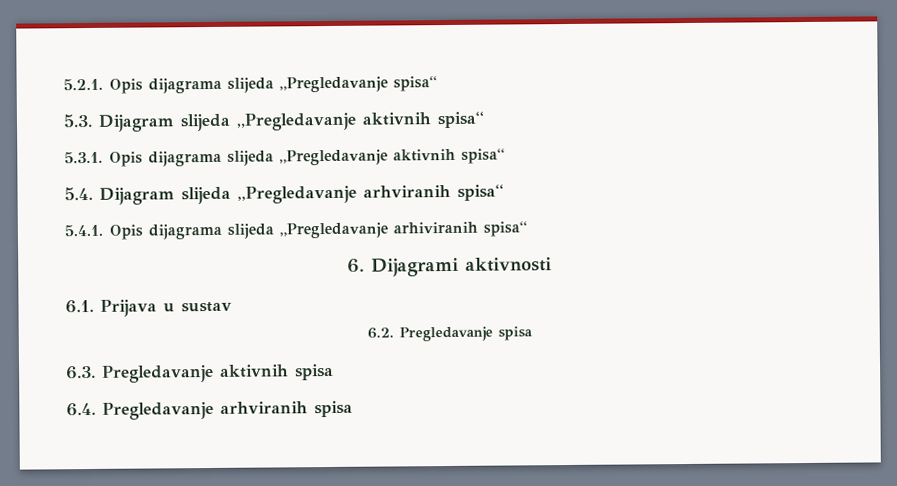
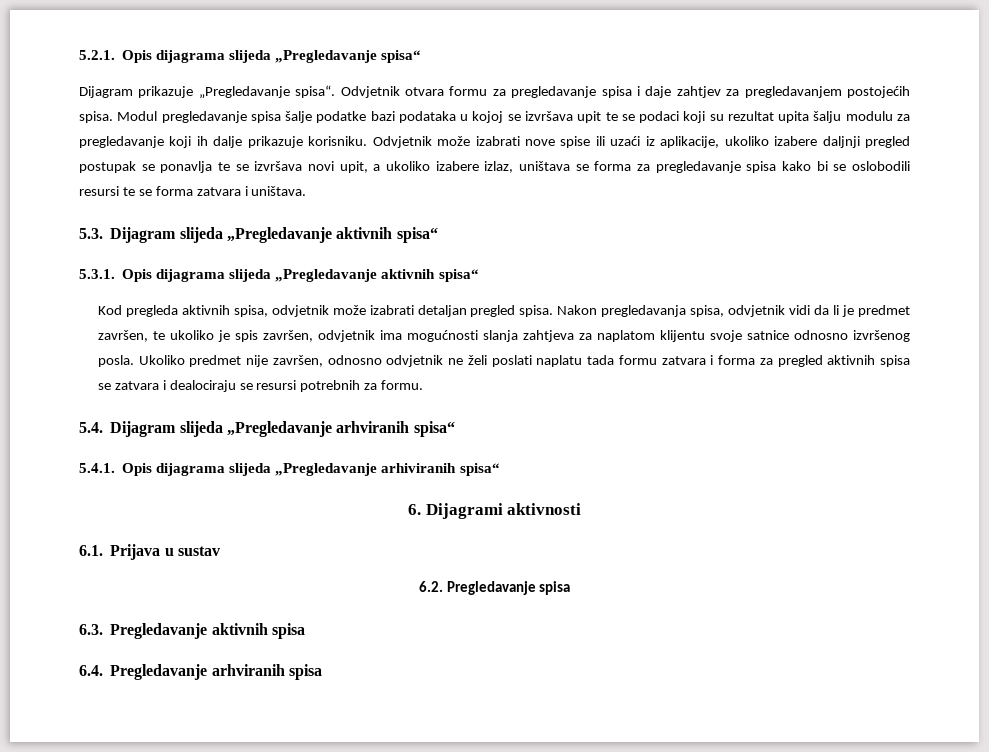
(438, 84) none -> [79,85,910,99] [79,111,910,123] [79,136,911,148] [79,161,910,173] [79,186,307,196] // Dijagram prikazuje „Pregledavanje spisa“. Odvjetnik otvara formu za pregledavanje spisa i daje zahtjev za pregledavanjem postojećih spisa. Modul pregledavanje spisa šalje podatke bazi podataka u kojoj se izvršava upit te se podaci koji su rezultat upita šalju modulu za pregledavanje koji ih dalje prikazuje korisniku. Odvjetnik može izabrati nove spise ili uzaći iz aplikacije, ukoliko izabere daljnji pregled postupak se ponavlja te se izvršava novi upit, a ukoliko izabere izlaz, uništava se forma za pregledavanje spisa kako bi se oslobodili resursi te se forma zatvara i uništava.
(506, 156) none -> [97,305,911,317] [97,330,911,342] [97,355,910,367] [97,380,424,392] // Kod pregleda aktivnih spisa, odvjetnik može izabrati detaljan pregled spisa. Nakon pregledavanja spisa, odvjetnik vidi da li je predmet završen, te ukoliko je spis završen, odvjetnik ima mogućnosti slanja zahtjeva za naplatom klijentu svoje satnice odnosno izvršenog posla. Ukoliko predmet nije završen, odnosno odvjetnik ne želi poslati naplatu tada formu zatvara i forma za pregled aktivnih spisa se zatvara i dealociraju se resursi potrebnih za formu.

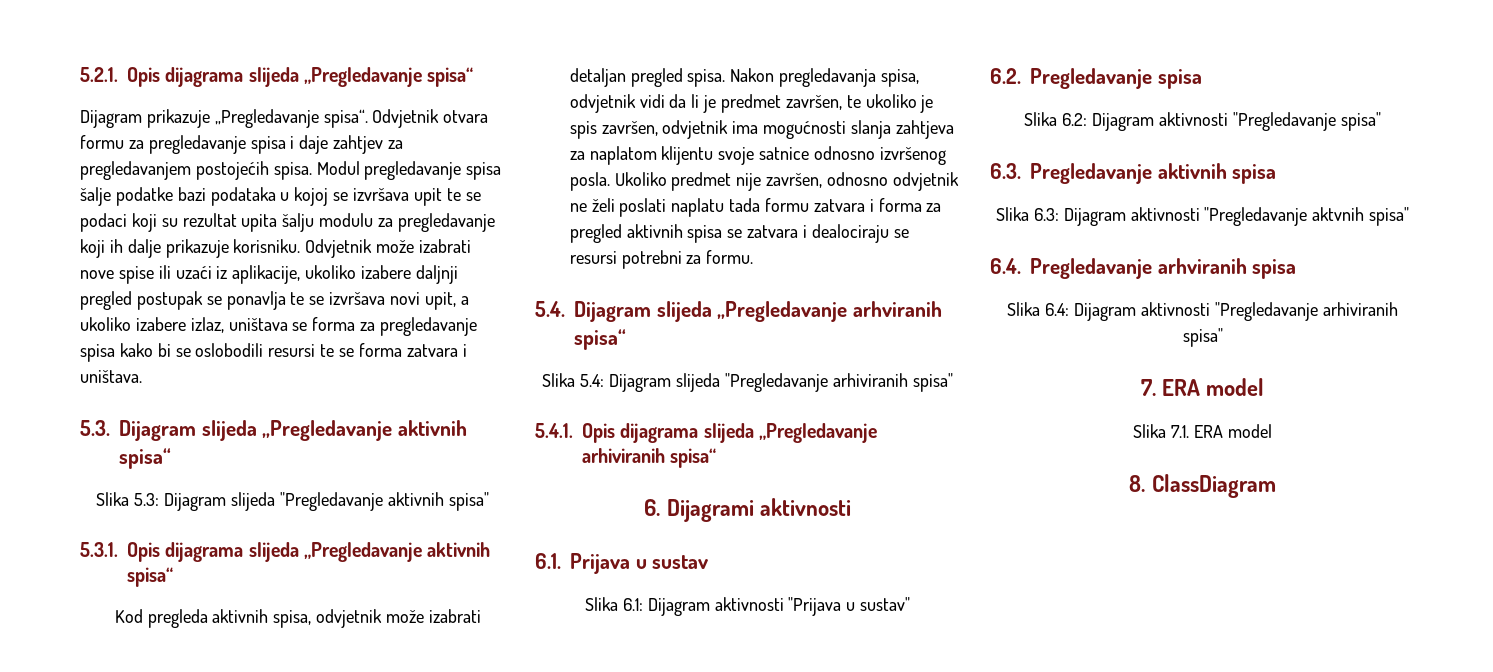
(438, 235) none -> [96,492,489,511] // Slika 5.3: Dijagram slijeda "Pregledavanje aktivnih spisa"
[300,380,361,392] potrebnih -> [621,250,682,269] potrebni
(455, 429) none -> [542,373,953,392] // Slika 5.4: Dijagram slijeda "Pregledavanje arhiviranih spisa"
[418,581,571,595] [79,623,305,639] [79,664,322,680] 6.2. Pregledavanje spisa // 6.3. Pregledavanje aktivnih spisa // 6.4. Pregledavanje arhviranih spisa -> [584,597,911,616] [990,68,1202,89] [1024,112,1381,131] [990,163,1277,184] [995,207,1410,226] [990,258,1297,279] [1007,302,1398,321] [1182,328,1223,347] [1140,378,1265,396] [1133,424,1272,438] [1129,474,1276,498] Slika 6.1: Dijagram aktivnosti "Prijava u sustav" // 6.2. Pregledavanje spisa // Slika 6.2: Dijagram aktivnosti "Pregledavanje spisa" // 6.3. Pregledavanje aktivnih spisa // Slika 6.3: Dijagram aktivnosti "Pregledavanje aktvnih spisa" // 6.4. Pregledavanje arhviranih spisa // Slika 6.4: Dijagram aktivnosti "Pregledavanje arhiviranih spisa" // 7. ERA model // Slika 7.1. ERA model // 8. ClassDiagram

